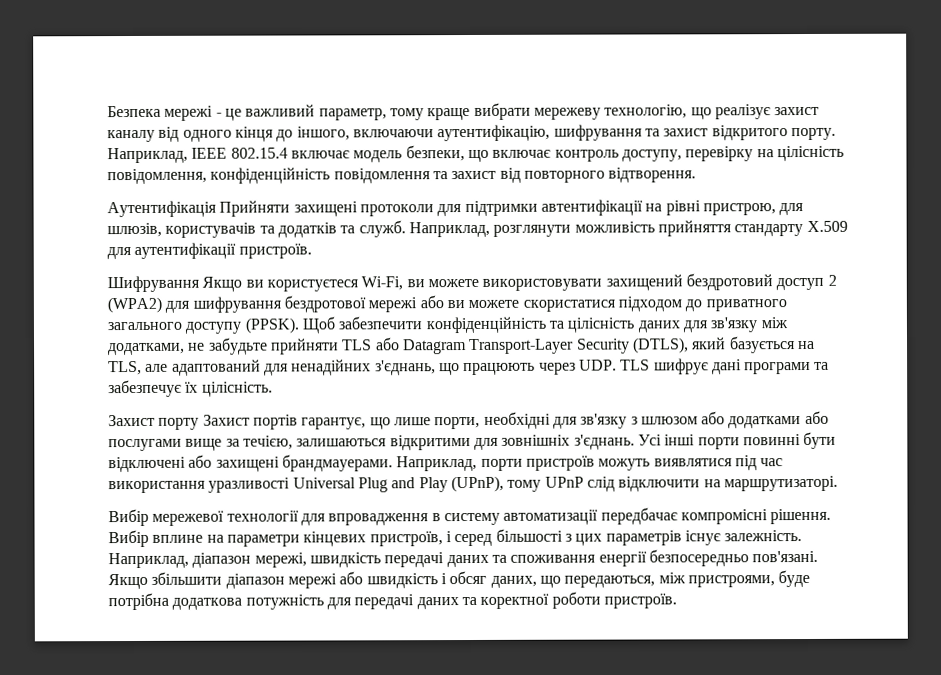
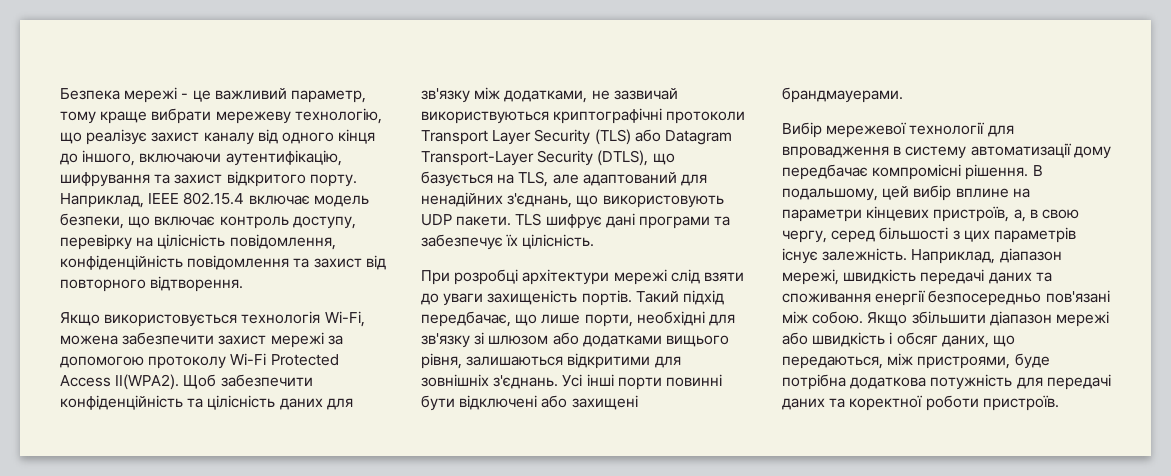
[107,199,805,218] [107,220,848,238] [107,242,312,260] [107,273,837,293] [107,295,787,314] [107,317,299,334] Аутентифікація Прийняти захищені протоколи для підтримки автентифікації на рівні пристрою, для шлюзів, користувачів та додатків та служб. Наприклад, розглянути можливість прийняття стандарту X.509 для аутентифікації пристроїв. // Шифрування Якщо ви користуєтеся Wi-Fi, ви можете використовувати захищений бездротовий доступ 2 (WPA2) для шифрування бездротової мережі або ви можете скористатися підходом до приватного загального доступу (PPSK). -> [60,311,365,327] [60,332,343,348] [60,353,339,369] [60,374,180,390] Якщо використовується технологія Wi-Fi, можена забезпечити захист мережі за допомогою протоколу Wi-Fi Protected Access II(WPA2).
[207,337,373,355] забудьте прийняти TLS -> [613,88,678,100] [421,108,746,124] [421,129,631,145] зазвичай використвуються криптографічні протоколи Transport Layer Security (TLS)
[692,337,727,350] який -> [652,153,675,165] що
[463,359,617,376] працюють через UDP. -> [602,195,724,208] [421,214,512,226] використовують UDP пакети.
[108,414,367,430] Захист порту Захист портів гарантує, -> [421,269,744,285] [421,290,724,306] [421,311,511,327] При розробці архітектури мережі слід взяти до уваги захищеність портів. Такий підхід передбачає,
[630,416,638,425] з -> [474,332,485,345] зі
[804,410,829,425] [108,435,293,452] або послугами вище за течією, -> [665,335,729,347] [421,353,462,369] вищього рівня,
[396,455,784,472] [108,475,838,494] Наприклад, порти пристроїв можуть виявлятися під час використання уразливості Universal Plug and Play (UPnP), тому UPnP слід відключити на маршрутизаторі. -> (903, 95) none
(599, 517) none -> [1073,146,1111,159] дому
[108,529,149,548] Вибір -> [1032,165,1043,176] [782,185,952,201] В подальшому, цей вибір
[445,531,452,543] і -> [1013,209,1079,222] [782,230,827,243] а, в свою чергу,
[752,550,819,563] пов'язані. -> [1045,290,1110,303] [782,311,864,324] пов'язані між собою.

